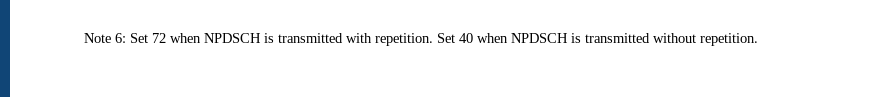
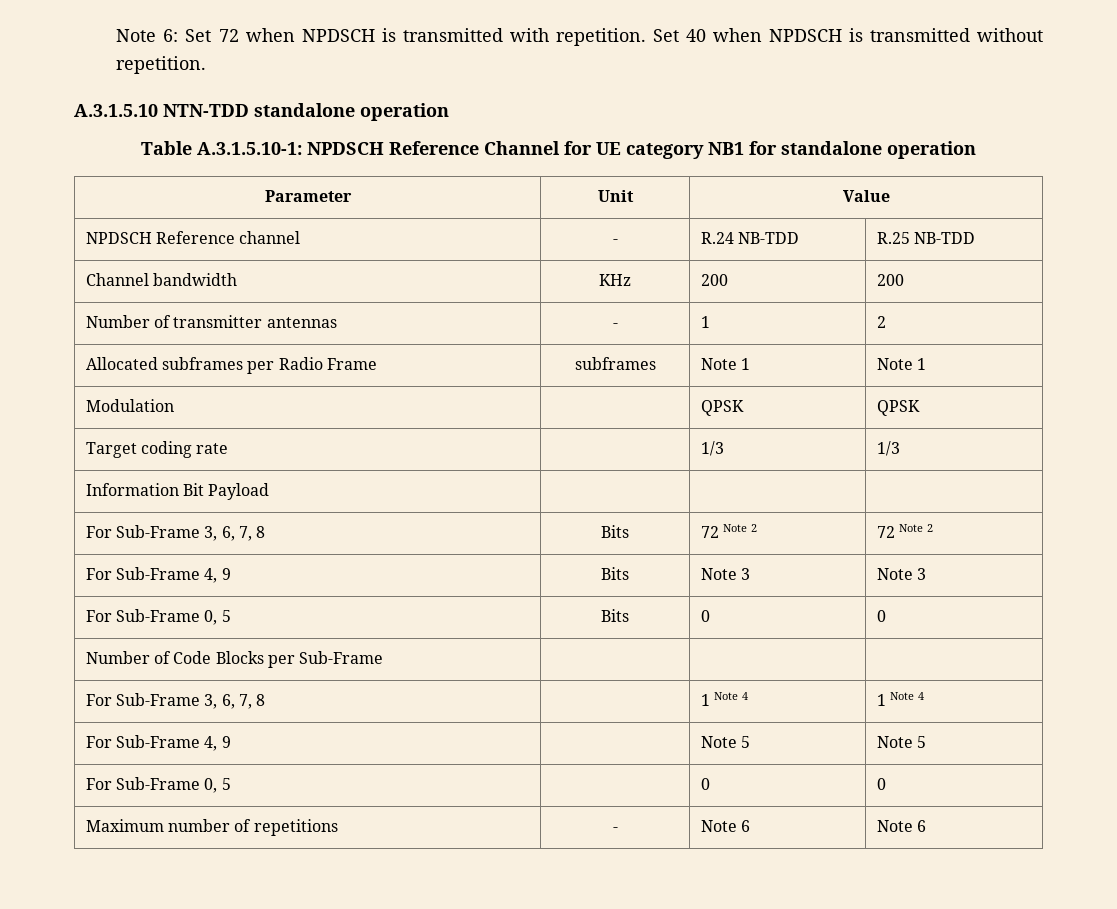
(759, 39) none -> [74,103,449,121] [141,141,976,159] [264,190,352,202] [597,190,634,202] [842,190,890,202] [85,231,301,244] [612,239,618,244] [700,232,800,244] [876,232,976,244] [85,273,238,286] [599,274,631,286] [700,274,728,286] [876,274,904,286] [85,315,337,328] [612,323,618,328] [700,316,710,328] [876,316,886,328] [85,357,377,374] [574,357,656,370] [700,358,751,370] [876,358,927,370] [85,399,174,412] [700,400,744,416] [876,400,920,416] [85,441,229,458] [700,441,724,456] [876,441,900,456] [85,483,270,500] [85,525,266,541] [601,525,629,538] [700,524,758,538] [876,524,934,538] [85,567,231,583] [601,567,629,580] [700,568,751,580] [876,568,927,580] [85,609,231,625] [601,609,629,622] [700,610,710,622] [876,610,886,622] [85,651,384,668] [85,693,266,709] [700,692,749,706] [876,692,925,706] [85,735,231,751] [700,736,751,748] [876,736,927,748] [85,777,231,793] [700,778,710,790] [876,778,886,790] [85,819,338,836] [612,827,618,832] [700,820,751,832] [876,820,927,832] // A.3.1.5.10 NTN-TDD standalone operation // Table A.3.1.5.10-1: NPDSCH Reference Channel for UE category NB1 for standalone operation // Parameter | Unit | Value // NPDSCH Reference channel | - | R.24 NB-TDD | R.25 NB-TDD // Channel bandwidth | KHz | 200 | 200 // Number of transmitter antennas | - | 1 | 2 // Allocated subframes per Radio Frame | subframes | Note 1 | Note 1 // Modulation | | QPSK | QPSK // Target coding rate | | 1/3 | 1/3 // Information Bit Payload | | | // For Sub-Frame 3, 6, 7, 8 | Bits | 72 Note 2 | 72 Note 2 // For Sub-Frame 4, 9 | Bits | Note 3 | Note 3 // For Sub-Frame 0, 5 | Bits | 0 | 0 // Number of Code Blocks per Sub-Frame | | | // For Sub-Frame 3, 6, 7, 8 | | 1 Note 4 | 1 Note 4 // For Sub-Frame 4, 9 | | Note 5 | Note 5 // For Sub-Frame 0, 5 | | 0 | 0 // Maximum number of repetitions | - | Note 6 | Note 6

